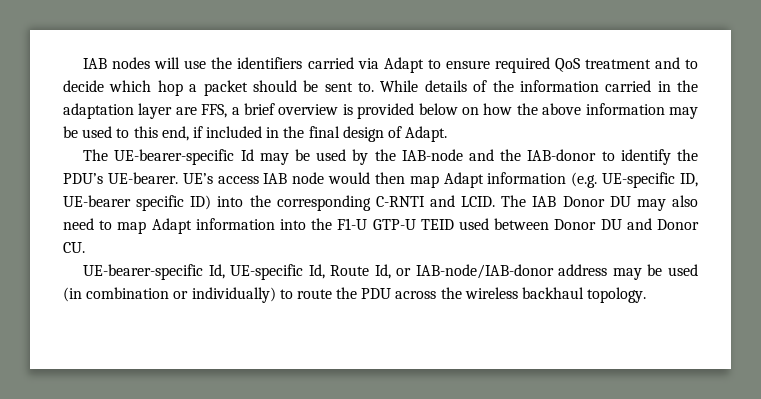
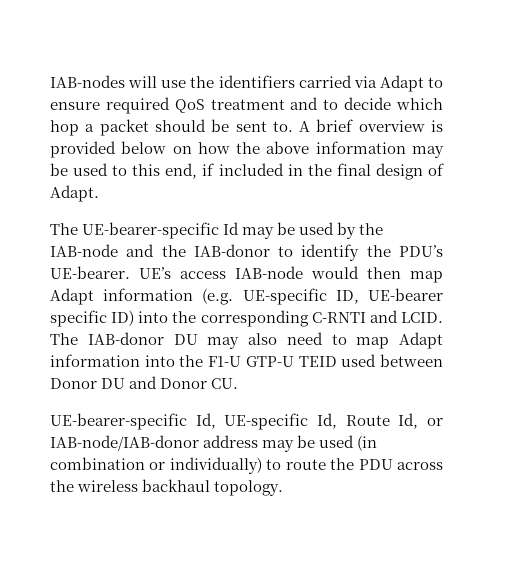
[83,57,151,69] IAB nodes -> [50,75,125,88] IAB-nodes
[380,80,698,92] [63,103,240,119] While details of the information carried in the adaptation layer are FFS, a -> [299,121,311,132] A
[263,172,325,184] IAB node -> [235,266,303,279] IAB-node
[532,196,605,207] IAB Donor -> [87,332,164,345] IAB-donor

